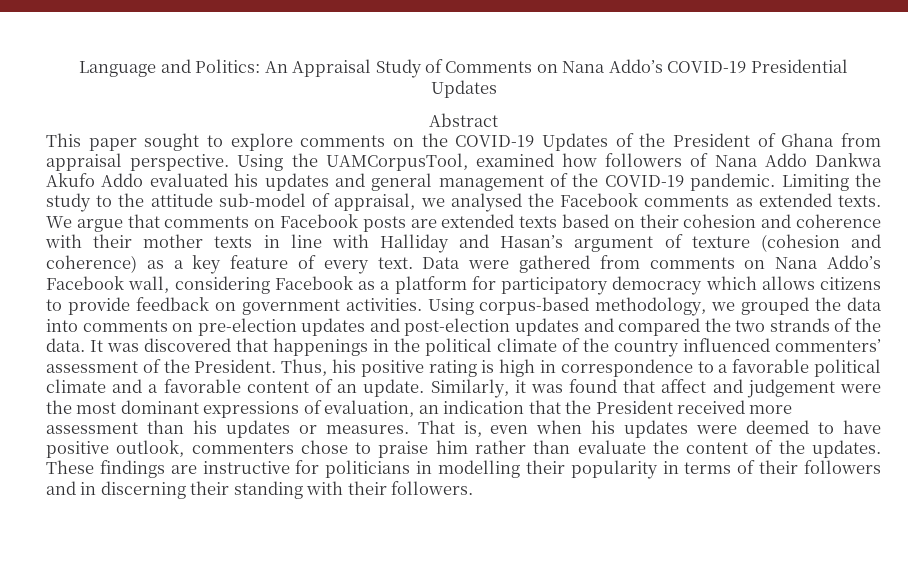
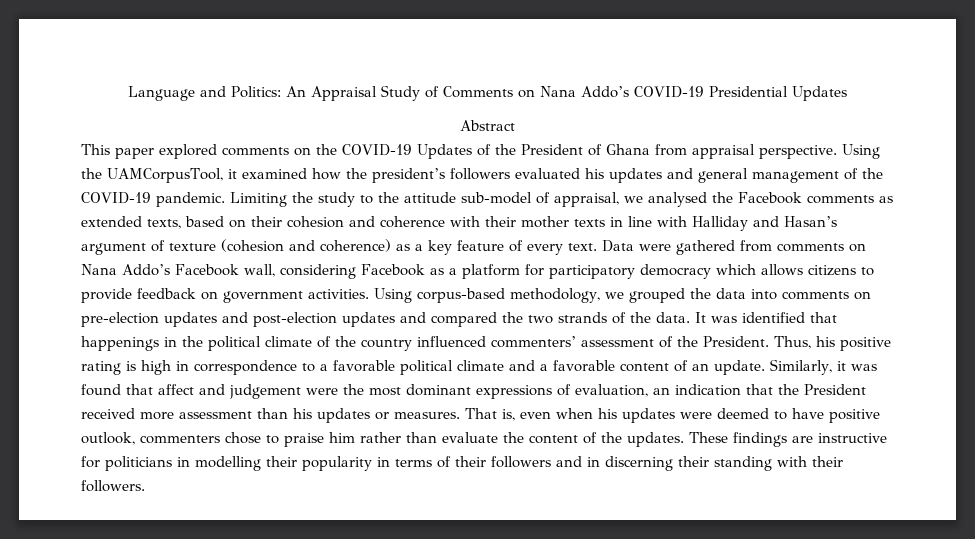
[144,133,293,151] sought to explore -> [159,144,217,159] explored
(468, 162) none -> [227,169,237,179] it
[605,153,882,167] [46,173,144,187] followers of Nana Addo Dankwa Akufo Addo -> [345,168,510,183] the president’s followers
[837,195,881,207] [46,214,558,232] texts. We argue that comments on Facebook posts are extended texts -> [147,219,181,229] texts,
[144,338,231,352] discovered -> [742,312,805,323] identified

